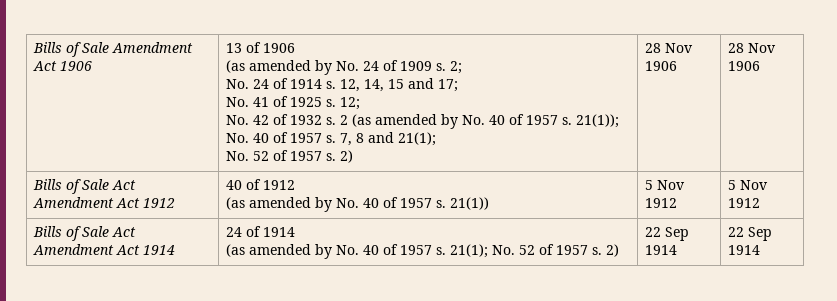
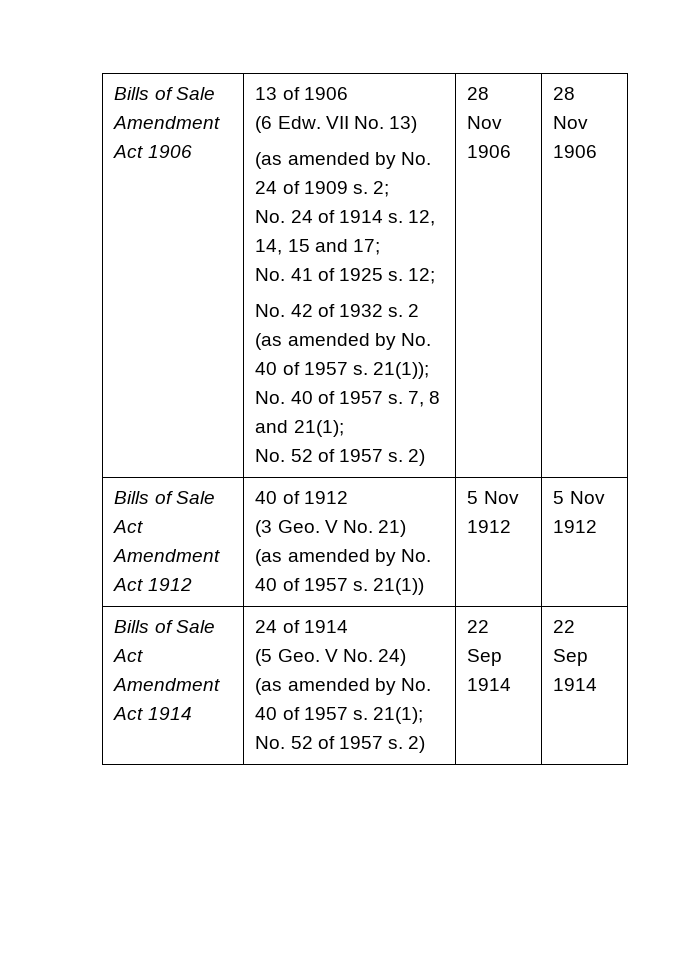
(295, 48) none -> [255,116,418,133] // (6 Edw. VII No. 13)
(295, 185) none -> [255,520,407,537] // (3 Geo. V No. 21)
(295, 232) none -> [255,649,407,666] // (5 Geo. V No. 24)

